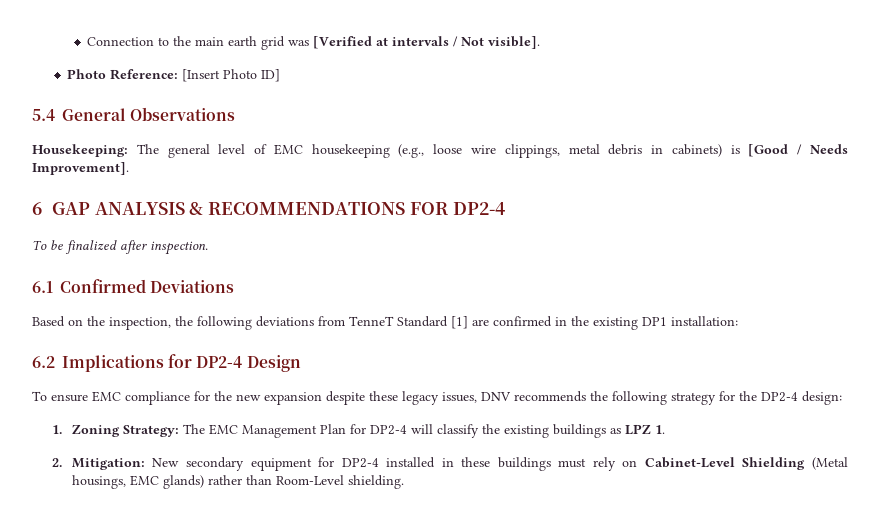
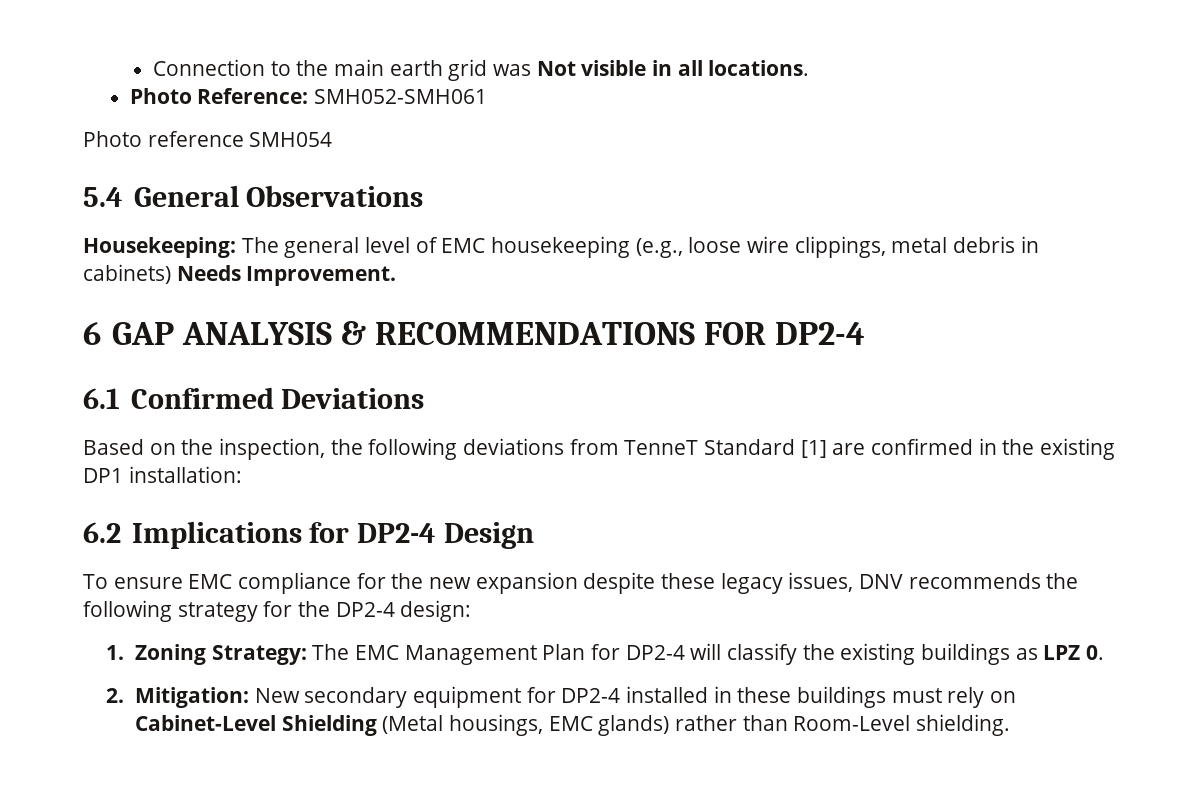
[313,36,541,49] [67,69,281,82] [Verified at intervals / Not visible]. // Photo Reference: [Insert Photo ID] -> [536,60,810,76] [129,88,487,104] [83,131,333,147] Not visible in all locations. // Photo Reference: SMH052-SMH061 // Photo reference SMH054
[730,144,849,157] [32,162,129,175] is [Good / Needs Improvement]. -> [176,265,397,286] Needs Improvement.
[32,240,208,255] // To be finalized after inspection. -> (866, 333) none
[654,425,665,434] 1. -> [1085,645,1104,660] 0.

